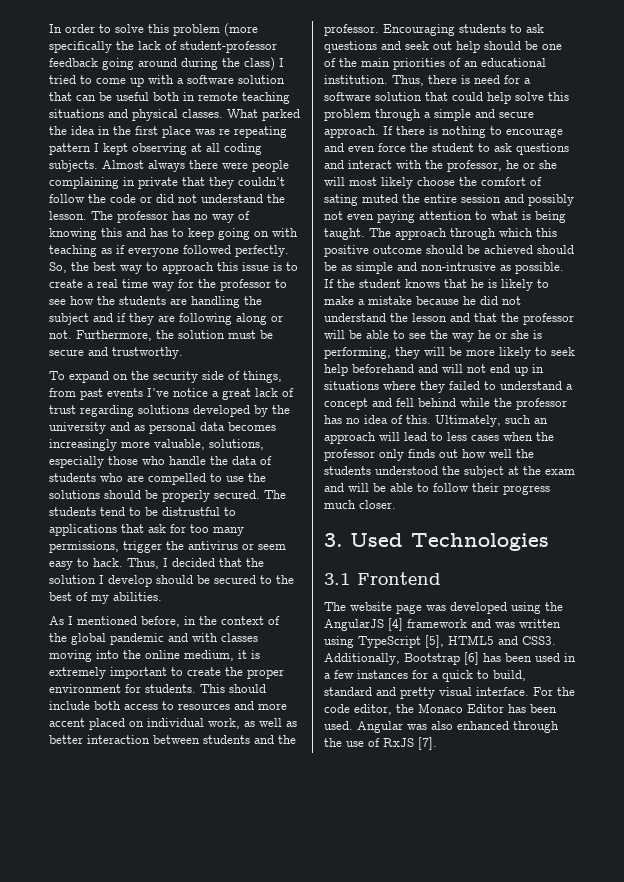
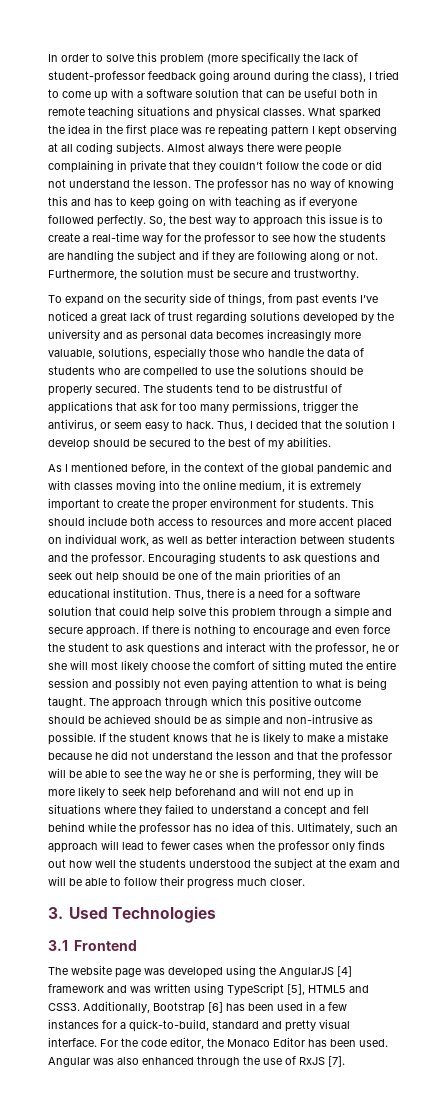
[244,57,275,71] class) -> [332,72,366,82] class),
[262,109,300,121] parked -> [339,108,381,119] sparked
[97,279,148,288] real time -> [92,232,139,242] real-time
[173,388,208,397] notice -> [48,311,88,321] noticed
[224,507,236,516] to -> [331,384,342,393] of
[188,541,238,550] antivirus -> [48,419,97,431] antivirus,
(470, 79) none -> [249,591,255,598] a
[324,194,358,206] sating -> [272,660,306,672] sitting
[447,432,467,441] less -> [161,841,190,850] fewer
[442,670,526,682] quick to build, -> [129,1019,209,1032] quick-to-build,

